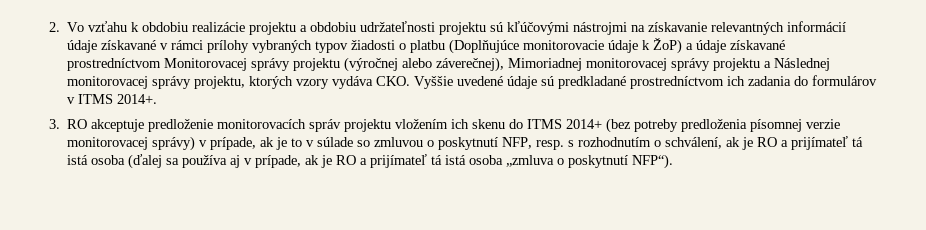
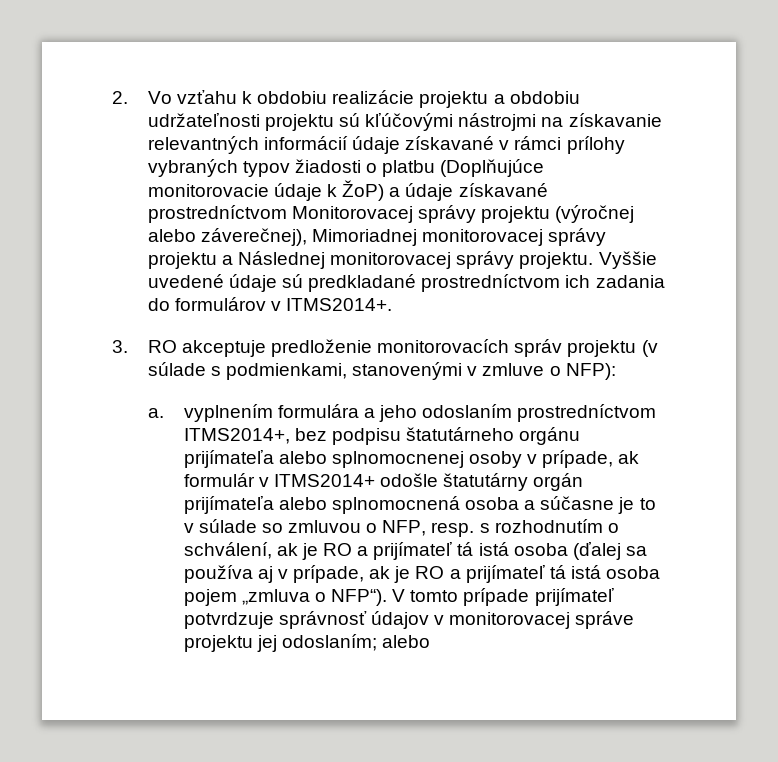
[194,76,411,89] projektu, ktorých vzory vydáva CKO. -> [519,252,594,269] projektu.
[78,94,158,104] ITMS 2014+. -> [286,298,393,311] ITMS2014+.
[395,118,841,133] [67,136,275,151] vložením ich skenu do ITMS 2014+ (bez potreby predloženia písomnej verzie monitorovacej správy) v prípade, ak -> [641,340,658,357] [147,362,616,380] [147,404,657,422] [183,427,581,445] [183,450,640,468] [183,473,584,491] [183,496,615,514] (v súlade s podmienkami, stanovenými v zmluve o NFP): // a. vyplnením formulára a jeho odoslaním prostredníctvom ITMS2014+, bez podpisu štatutárneho orgánu prijímateľa alebo splnomocnenej osoby v prípade, ak formulár v ITMS2014+ odošle štatutárny orgán prijímateľa alebo splnomocnená osoba a súčasne
[438,137,499,150] poskytnutí -> (378, 528) none
(504, 160) none -> [183,589,237,606] pojem
[568,154,674,169] poskytnutí NFP“). -> [331,588,614,606] [183,611,635,629] [183,634,431,652] NFP“). V tomto prípade prijímateľ potvrdzuje správnosť údajov v monitorovacej správe projektu jej odoslaním; alebo

